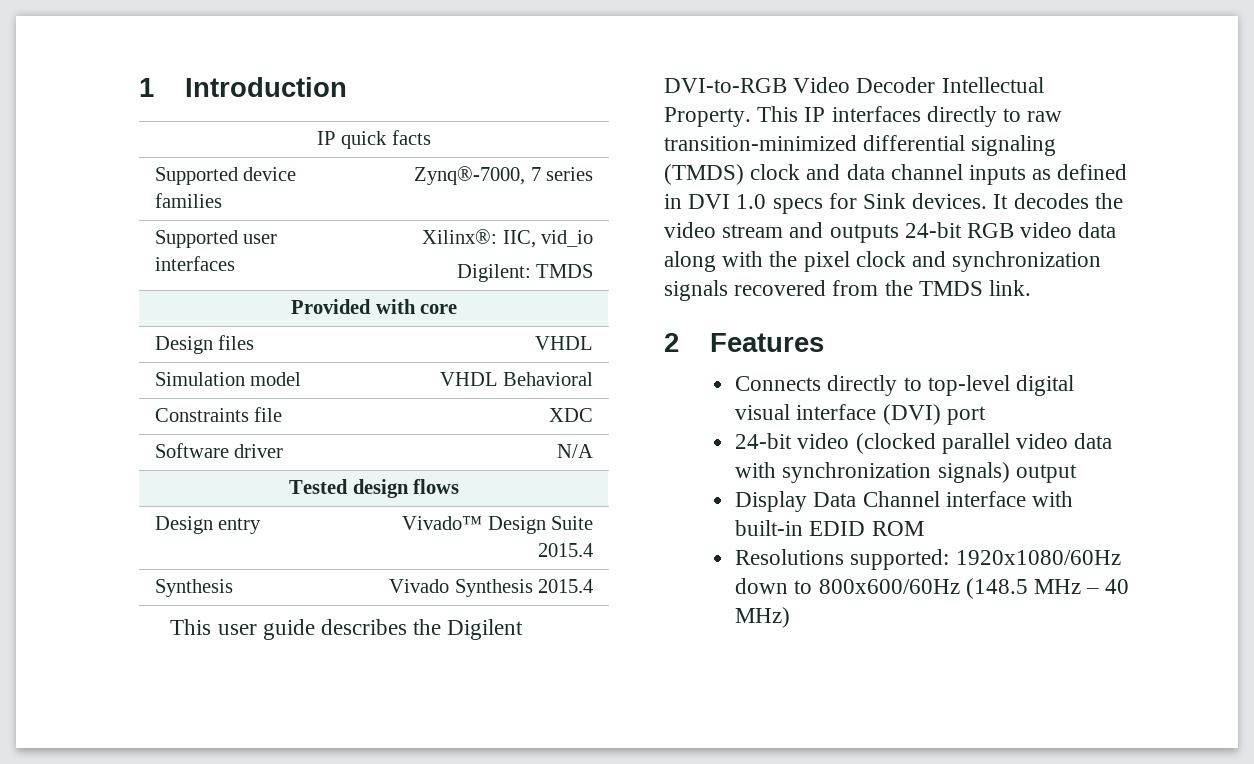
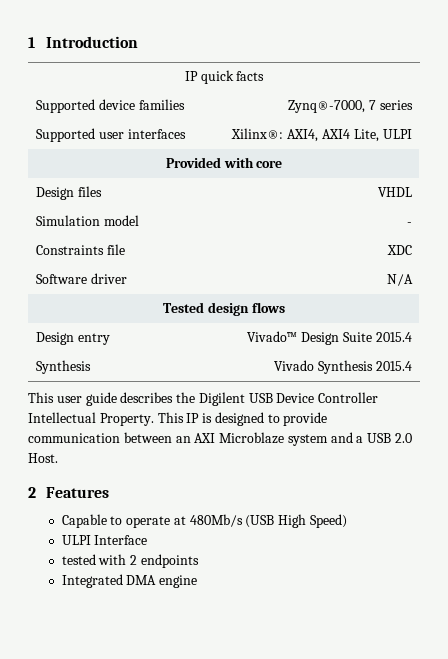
[502,230,594,248] [456,264,594,282] IIC, vid_io // Digilent: TMDS -> [287,129,412,142] AXI4, AXI4 Lite, ULPI
[439,372,594,386] VHDL Behavioral -> [406,222,412,226] -
[664,77,936,93] DVI-to-RGB Video Decoder -> [248,392,379,403] USB Device Controller
[831,106,1063,127] [664,135,1057,156] [664,164,1128,185] [664,193,1123,214] [664,222,1117,243] [664,251,1102,272] [664,280,1032,301] [664,333,824,352] [735,375,1075,396] [735,404,986,425] [735,433,1113,454] [735,462,1077,483] [735,491,1074,512] [735,520,924,536] [735,549,1121,570] [735,578,1130,599] [735,607,791,628] interfaces directly to raw transition-minimized differential signaling (TMDS) clock and data channel inputs as defined in DVI 1.0 specs for Sink devices. It decodes the video stream and outputs 24-bit RGB video data along with the pixel clock and synchronization signals recovered from the TMDS link. // 2 Features // Connects directly to top-level digital visual interface (DVI) port // 24-bit video (clocked parallel video data with synchronization signals) output // Display Data Channel interface with built-in EDID ROM // Resolutions supported: 1920x1080/60Hz down to 800x600/60Hz (148.5 MHz – 40 MHz) -> [202,412,328,426] [28,432,413,446] [28,453,58,463] [28,487,110,498] [61,514,347,528] [61,535,148,545] [61,554,199,568] [61,574,198,588] is designed to provide communication between an AXI Microblaze system and a USB 2.0 Host. // 2 Features // Capable to operate at 480Mb/s (USB High Speed) // ULPI Interface // tested with 2 endpoints // Integrated DMA engine

